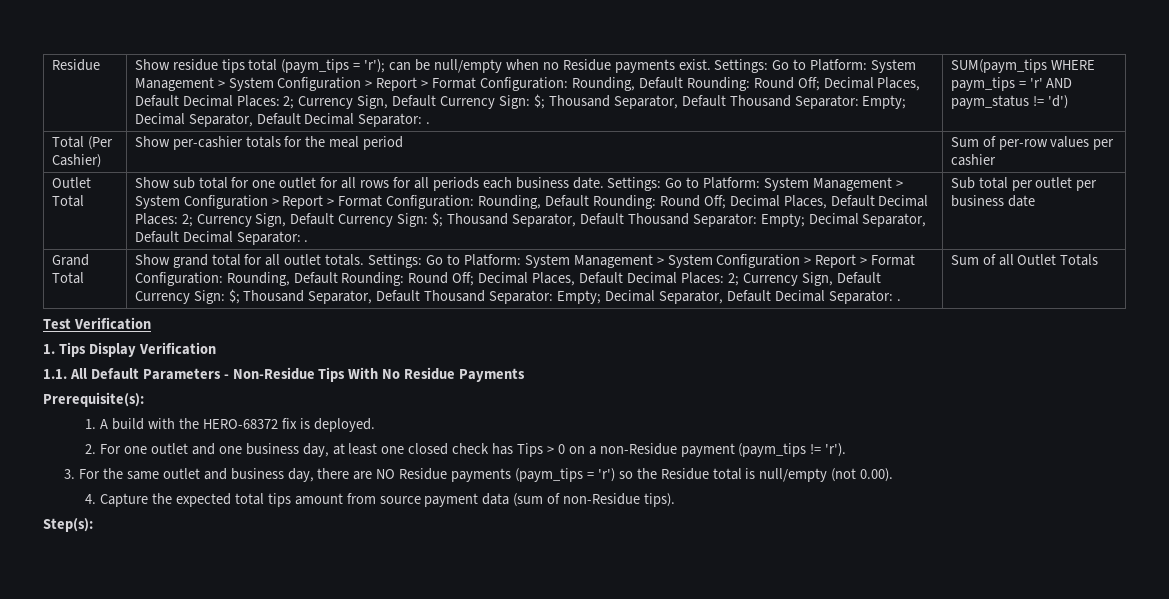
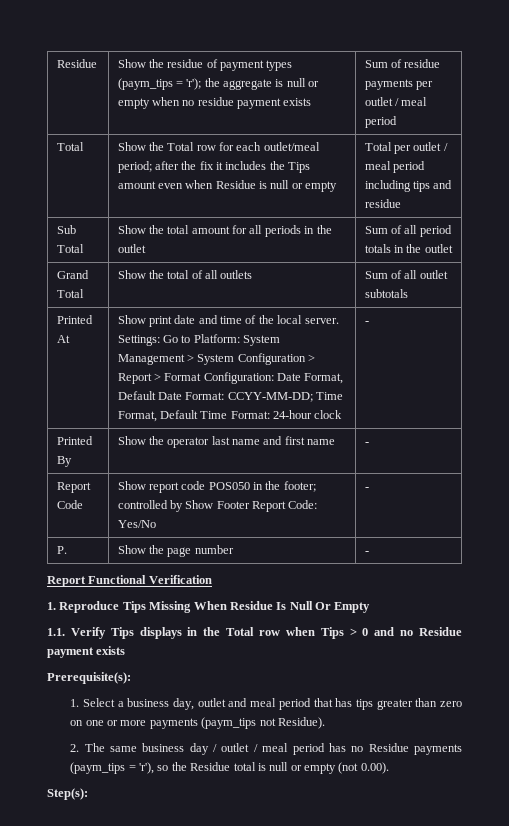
[172,59,711,73] residue tips total (paym_tips = 'r'); can be null/empty when no Residue payments exist. -> [148,59,293,71] [117,78,320,90] [117,97,312,109] [364,59,441,68] [364,79,433,90] [364,97,428,106] [364,116,397,128] [56,142,84,151] [117,142,320,151] [117,161,311,173] [117,180,338,192] [364,142,448,154] [364,161,425,173] [364,180,453,192] [364,199,401,208] [56,225,76,234] [56,244,84,253] [117,225,332,237] [117,244,146,253] [364,225,452,237] [364,244,453,253] [56,270,89,279] [56,289,84,298] [117,270,253,279] [364,270,448,279] [364,289,408,298] [56,315,93,324] [56,335,70,343] [117,315,339,327] the residue of payment types (paym_tips = 'r'); the aggregate is null or empty when no residue payment exists | Sum of residue payments per outlet / meal period // Total | Show the Total row for each outlet/meal period; after the fix it includes the Tips amount even when Residue is null or empty | Total per outlet / meal period including tips and residue // Sub Total | Show the total amount for all periods in the outlet | Sum of all period totals in the outlet // Grand Total | Show the total of all outlets | Sum of all outlet subtotals // Printed At | Show print date and time of the local server.
[571,77,921,91] [134,94,907,109] [134,113,431,127] [950,59,1095,73] [950,77,1073,91] [950,95,1068,109] [51,136,113,150] [51,154,101,168] [134,136,404,150] [950,136,1115,150] [950,154,996,166] [51,177,91,188] [51,195,84,207] [134,177,903,191] [134,195,929,209] [134,212,927,227] [134,231,309,245] [950,177,1098,191] [950,195,1035,207] [51,254,89,266] [51,272,84,284] [134,254,916,268] [134,272,881,286] [134,289,901,304] [950,254,1099,266] [43,317,151,330] [43,342,216,357] [43,367,526,382] [43,392,144,407] [85,418,375,432] [85,443,847,457] [64,468,396,482] Rounding, Default Rounding: Round Off; Decimal Places, Default Decimal Places: 2; Currency Sign, Default Currency Sign: $; Thousand Separator, Default Thousand Separator: Empty; Decimal Separator, Default Decimal Separator: . | SUM(paym_tips WHERE paym_tips = 'r' AND paym_status != 'd') // Total (Per Cashier) | Show per-cashier totals for the meal period | Sum of per-row values per cashier // Outlet Total | Show sub total for one outlet for all rows for all periods each business date. Settings: Go to Platform: System Management > System Configuration > Report > Format Configuration: Rounding, Default Rounding: Round Off; Decimal Places, Default Decimal Places: 2; Currency Sign, Default Currency Sign: $; Thousand Separator, Default Thousand Separator: Empty; Decimal Separator, Default Decimal Separator: . | Sub total per outlet per business date // Grand Total | Show grand total for all outlet totals. Settings: Go to Platform: System Management > System Configuration > Report > Format Configuration: Rounding, Default Rounding: Round Off; Decimal Places, Default Decimal Places: 2; Currency Sign, Default Currency Sign: $; Thousand Separator, Default Thousand Separator: Empty; Decimal Separator, Default Decimal Separator: . | Sum of all Outlet Totals // Test Verification // 1. Tips Display Verification // 1.1. All Default Parameters - Non-Residue Tips With No Residue Payments // Prerequisite(s): // 1. A build with the HERO-68372 fix is deployed. // 2. For one outlet and one business day, at least one closed check has Tips > 0 on a non-Residue payment (paym_tips != 'r'). // 3. For the same outlet and business day, there are NO -> [277,373,344,384] [117,391,344,402] [117,410,343,422] [364,321,369,324] [56,436,93,445] [56,456,72,467] [117,436,336,448] [364,442,369,445] [56,482,91,493] [56,500,83,509] [117,481,316,493] [117,500,318,512] [117,520,156,528] [364,487,369,490] [56,546,67,554] [117,545,234,557] [364,551,369,554] [47,575,212,587] [47,601,371,613] [47,627,462,639] [47,646,126,658] [47,672,131,684] [70,698,463,710] [70,717,325,729] [70,743,364,755] Date Format, Default Date Format: CCYY-MM-DD; Time Format, Default Time Format: 24-hour clock | - // Printed By | Show the operator last name and first name | - // Report Code | Show report code POS050 in the footer; controlled by Show Footer Report Code: Yes/No | - // P. | Show the page number | - // Report Functional Verification // 1. Reproduce Tips Missing When Residue Is Null Or Empty // 1.1. Verify Tips displays in the Total row when Tips > 0 and no Residue payment exists // Prerequisite(s): // 1. Select a business day, outlet and meal period that has tips greater than zero on one or more payments (paym_tips not Residue). // 2. The same business day / outlet / meal period has no
[597,468,615,482] 'r') -> [139,762,155,774] 'r'),
[759,468,828,482] null/empty -> [269,762,337,774] null or empty
[85,493,676,507] // 4. Capture the expected total tips amount from source payment data (sum of non-Residue tips). -> (389, 768) none

